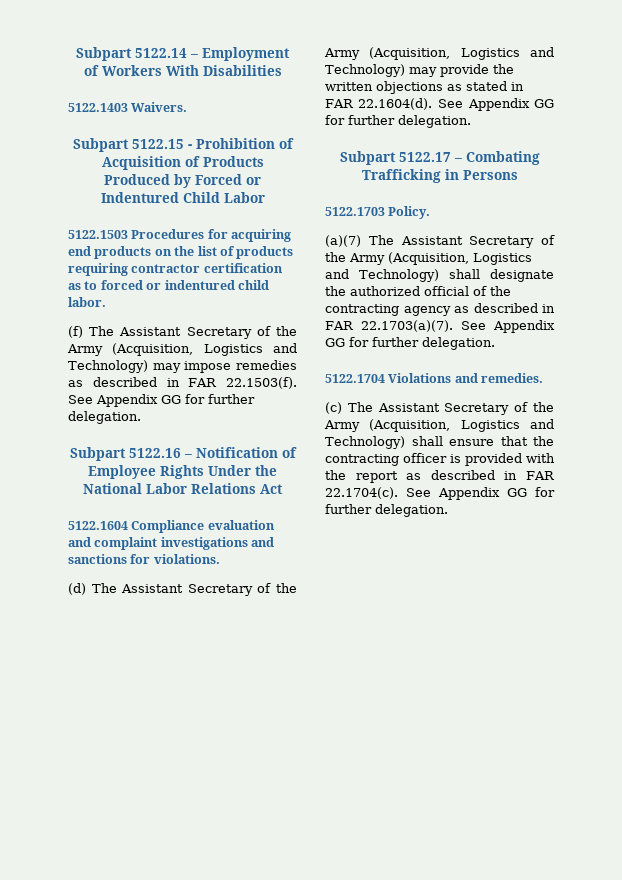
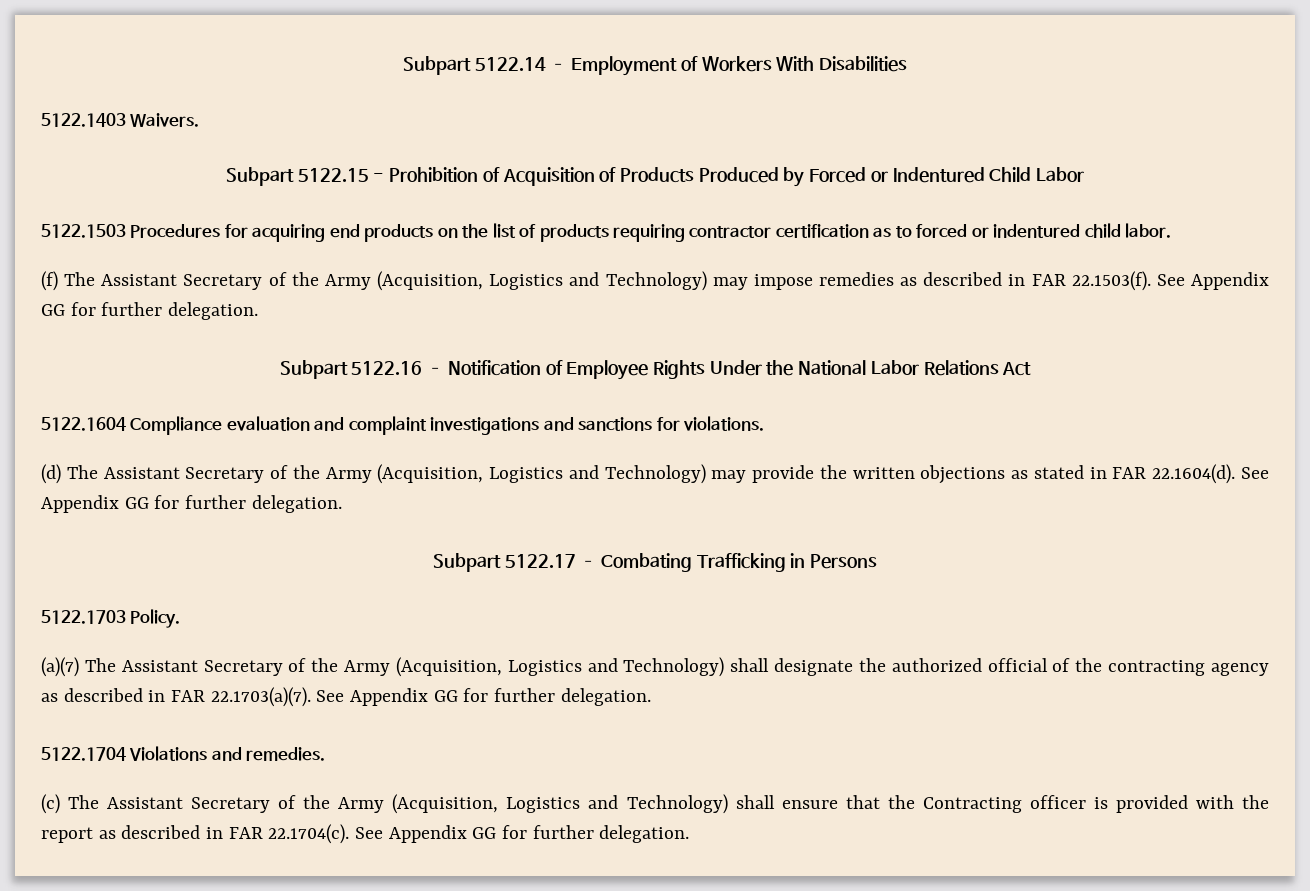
[325,454,399,466] contracting -> [922,797,1022,813] Contracting

